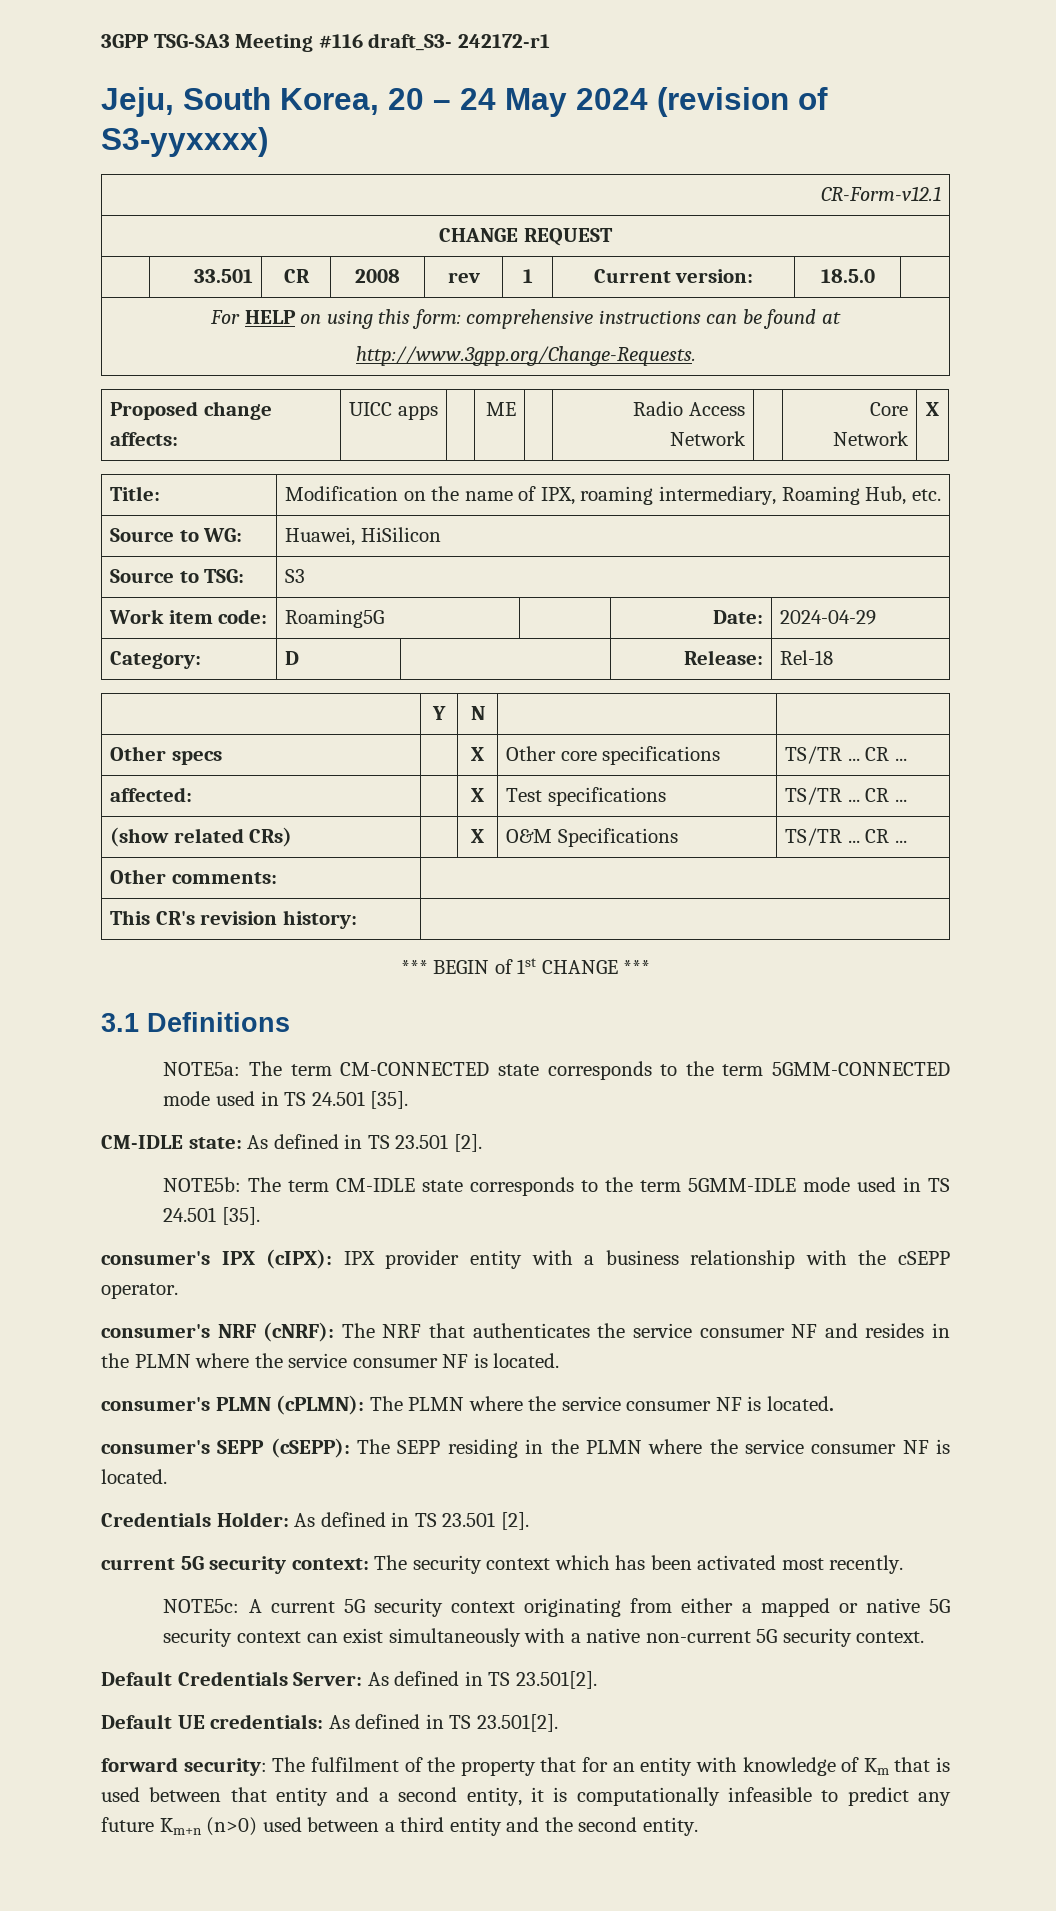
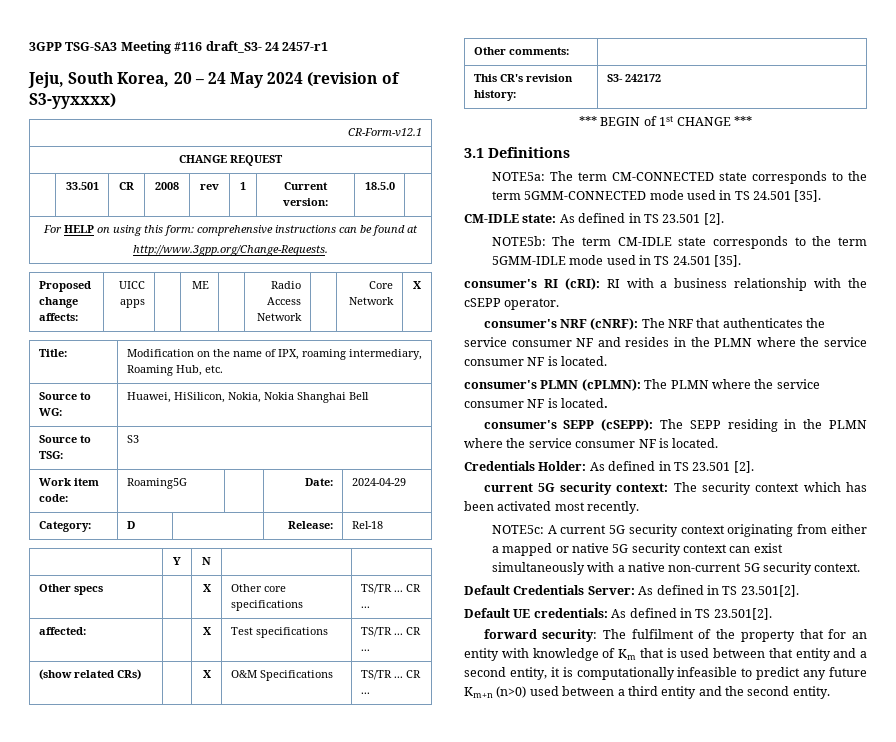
[457,34,550,48] 242172-r1 -> [264,42,329,51] 24 2457-r1
[360,527,441,542] HiSilicon -> [173,392,369,403] HiSilicon, Nokia, Nokia Shanghai Bell
(357, 919) none -> [606,74,661,82] S3- 242172
[221,1249,522,1269] IPX (cIPX): IPX provider entity -> [543,278,620,290] RI (cRI): RI

